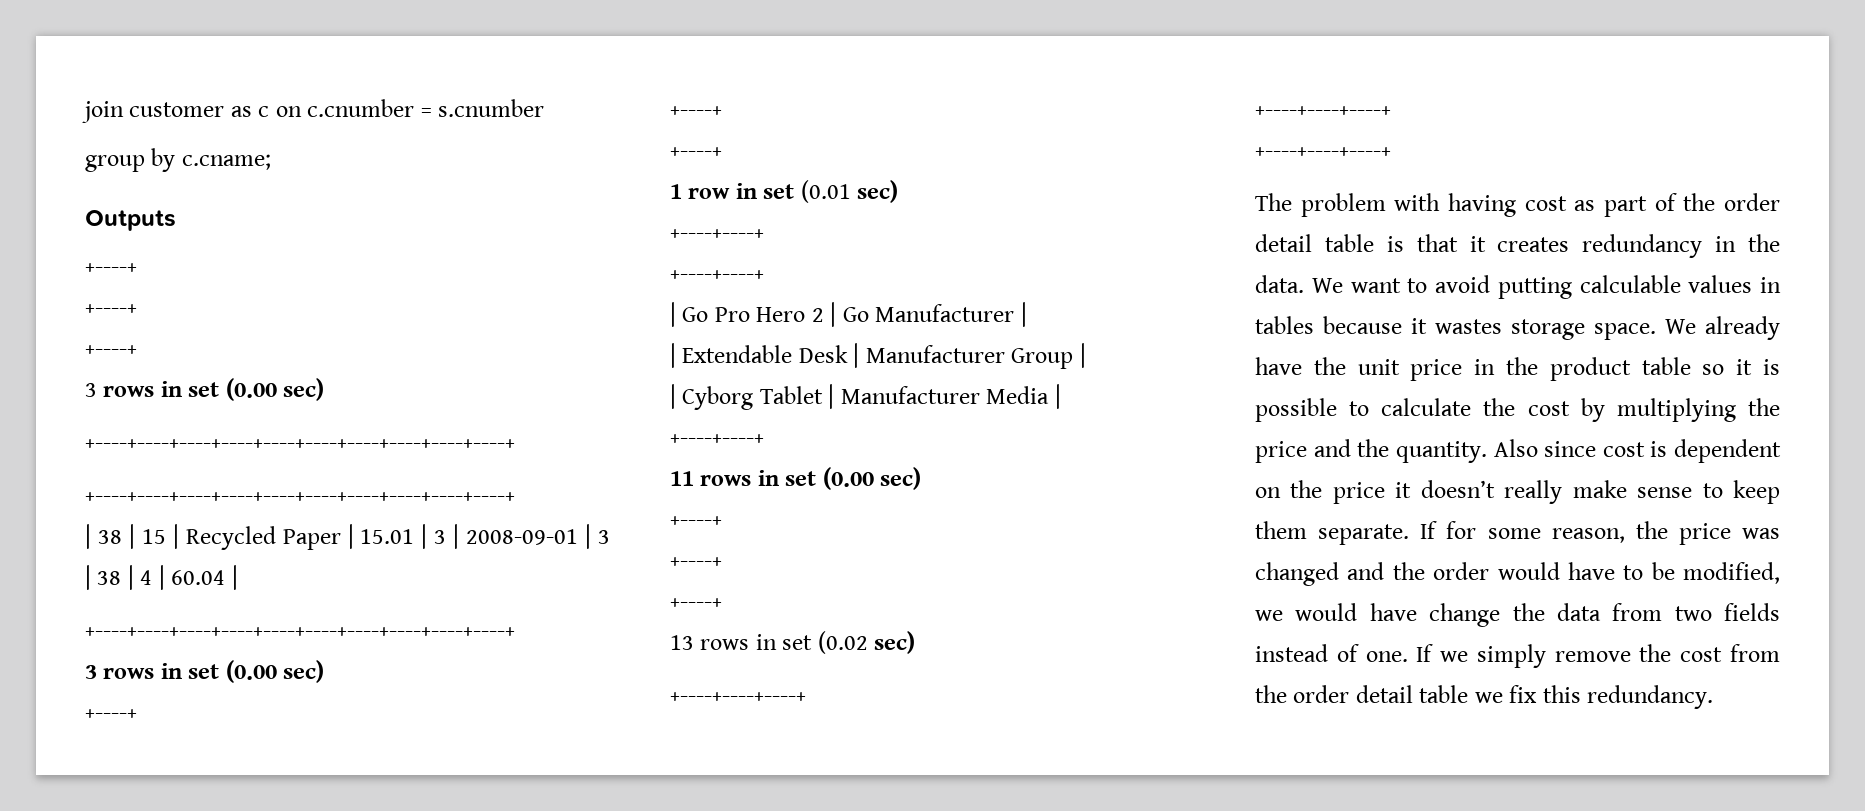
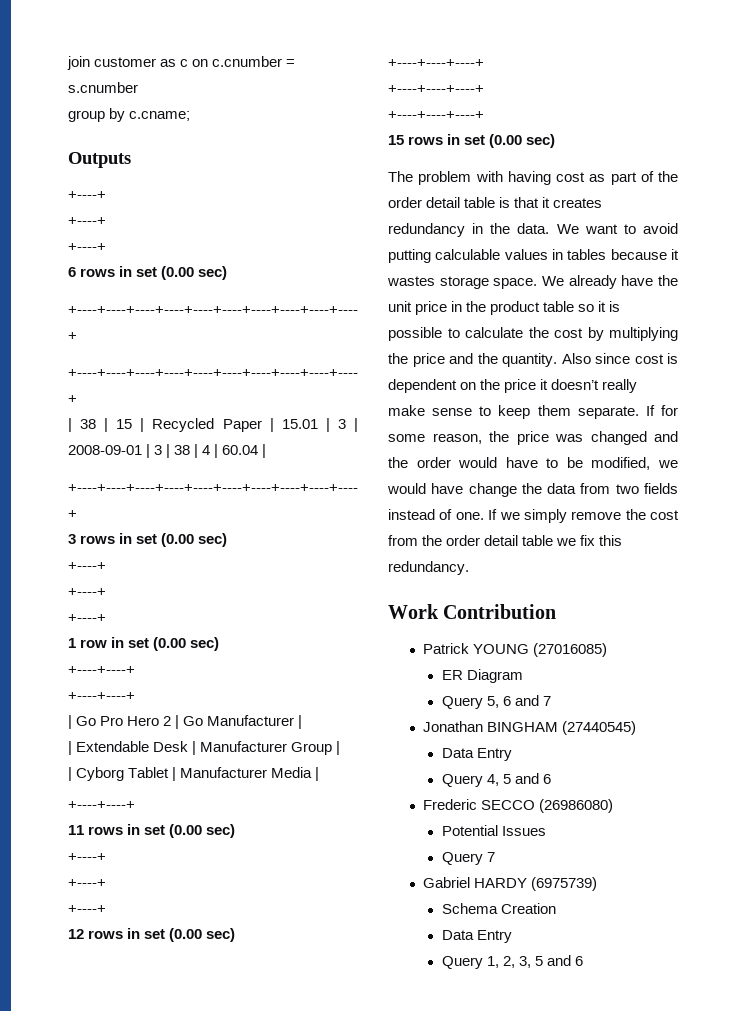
[85,383,97,397] 3 -> [68,267,76,277] 6
[800,180,851,203] (0.01 -> [153,637,187,651] (0.00
[670,631,868,654] 13 rows in set (0.02 -> [68,928,203,942] 12 rows in set (0.00
(1391, 152) none -> [388,134,556,148] // 15 rows in set (0.00 sec)
(1714, 697) none -> [388,604,557,619] [423,643,608,657] [441,669,523,683] [441,695,551,709] [423,721,637,735] [441,748,512,761] [441,773,551,787] [423,799,614,813] [441,825,546,836] [441,852,495,865] [423,877,598,891] [441,903,556,914] [441,930,512,943] [441,955,583,969] // Work Contribution // Patrick YOUNG (27016085) // ER Diagram // Query 5, 6 and 7 // Jonathan BINGHAM (27440545) // Data Entry // Query 4, 5 and 6 // Frederic SECCO (26986080) // Potential Issues // Query 7 // Gabriel HARDY (6975739) // Schema Creation // Data Entry // Query 1, 2, 3, 5 and 6

